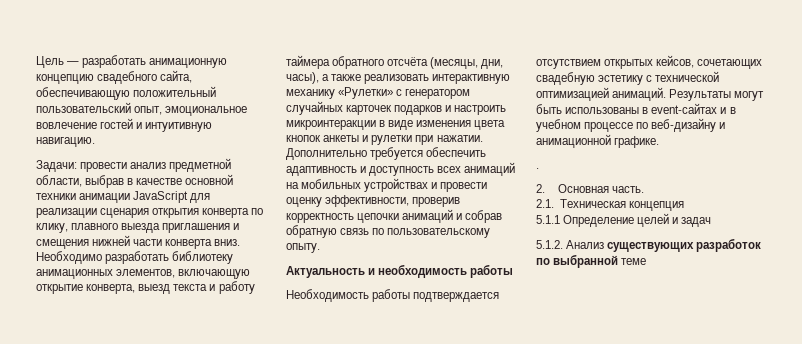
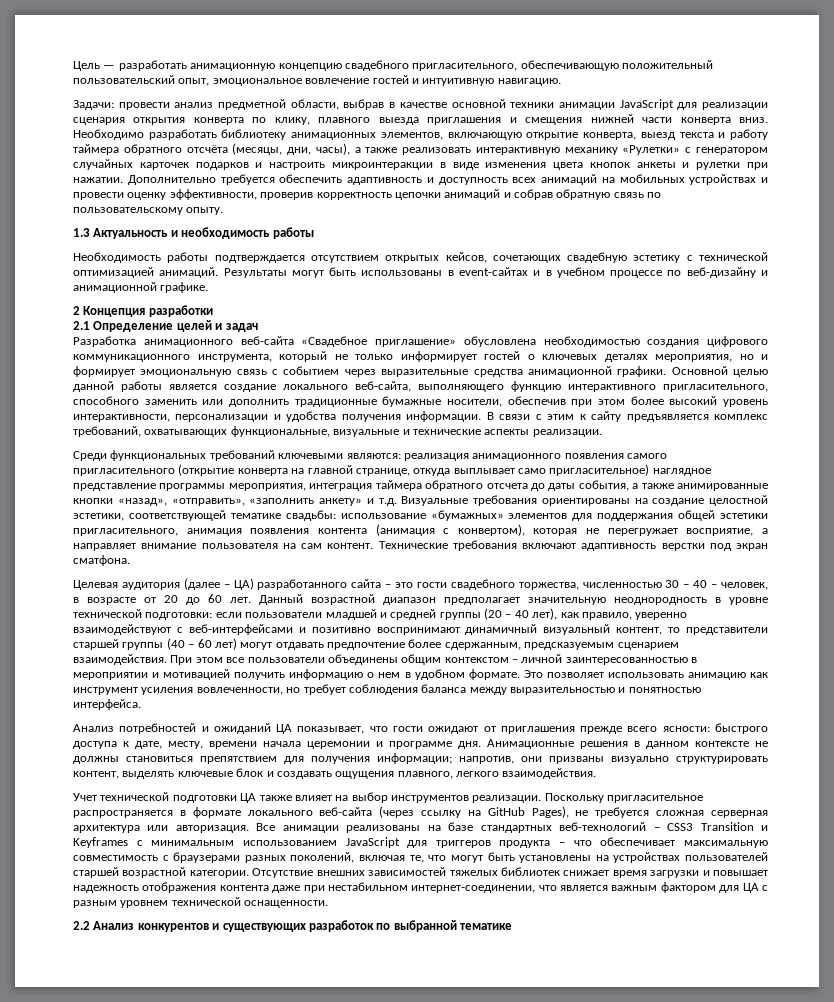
[160,70,193,83] сайта, -> [412,63,518,71] пригласительного,
(320, 248) none -> [73,228,90,237] 1.3
[536,168,539,169] [536,184,644,193] [536,199,684,211] [536,213,712,227] [536,240,605,249] . // 2. Основная часть. // 2.1. Техническая концепция // 5.1.1 Определение целей и задач // 5.1.2. Анализ -> [73,305,213,317] [73,320,258,332] [73,336,768,347] [73,351,768,362] [73,366,769,377] [73,381,768,392] [73,396,768,407] [73,411,768,422] [73,426,602,437] [73,450,667,461] [73,464,711,476] [73,480,768,491] [73,495,768,506] [73,510,768,521] [73,524,768,536] [73,540,768,551] [73,555,130,566] [73,578,768,590] [73,594,768,605] [73,608,688,620] [73,624,768,635] [73,638,679,650] [73,654,698,665] [73,669,768,680] [73,684,701,695] [73,699,141,710] [73,723,769,734] [73,739,768,749] [73,753,768,764] [73,768,597,779] [73,792,704,803] [73,806,768,818] [73,822,768,833] [73,837,768,848] [73,852,769,863] [73,867,768,878] [73,882,768,893] [73,897,329,908] [73,921,220,932] 2 Концепция разработки // 2.1 Определение целей и задач // Разработка анимационного веб-сайта «Свадебное приглашение» обусловлена необходимостью создания цифрового коммуникационного инструмента, который не только информирует гостей о ключевых деталях мероприятия, но и формирует эмоциональную связь с событием через выразительные средства анимационной графики. Основной целью данной работы является создание локального веб-сайта, выполняющего функцию интерактивного пригласительного, способного заменить или дополнить традиционные бумажные носители, обеспечив при этом более высокий уровень интерактивности, персонализации и удобства получения информации. В связи с этим к сайту предъявляется комплекс требований, охватывающих функциональные, визуальные и технические аспекты реализации. // Среди функциональных требований ключевыми являются: реализация анимационного появления самого пригласительного (открытие конверта на главной странице, откуда выплывает само пригласительное) наглядное представление программы мероприятия, интеграция таймера обратного отсчета до даты события, а также анимированные кнопки «назад», «отправить», «заполнить анкету» и т.д. Визуальные требования ориентированы на создание целостной эстетики, соответствующей тематике свадьбы: использование «бумажных» элементов для поддержания общей эстетики пригласительного, анимация появления контента (анимация с конвертом), которая не перегружает восприятие, а направляет внимание пользователя на сам контент. Технические требования включают адаптивность верстки под экран сматфона. // Целевая аудитория (далее – ЦА) разработанного сайта – это гости свадебного торжества, численностью 30 – 40 – человек, в возрасте от 20 до 60 лет. Данный возрастной диапазон предполагает значительную неоднородность в уровне технической подготовки: если пользователи младшей и средней группы (20 – 40 лет), как правило, уверенно взаимодействуют с веб-интерфейсами и позитивно воспринимают динамичный визуальный контент, то представители старшей группы (40 – 60 лет) могут отдавать предпочтение более сдержанным, предсказуемым сценарием взаимодействия. При этом все пользователи объединены общим контекстом – личной заинтересованностью в мероприятии и мотивацией получить информацию о нем в удобном формате. Это позволяет использовать анимацию как инструмент усиления вовлеченности, но требует соблюдения баланса между выразительностью и понятностью интерфейса. // Анализ потребностей и ожиданий ЦА показывает, что гости ожидают от приглашения прежде всего ясности: быстрого доступа к дате, месту, времени начала церемонии и программе дня. Анимационные решения в данном контексте не должны становиться препятствием для получения информации; напротив, они призваны визуально структурировать контент, выделять ключевые блок и создавать ощущения плавного, легкого взаимодействия. // Учет технической подготовки ЦА также влияет на выбор инструментов реализации. Поскольку пригласительное распространяется в формате локального веб-сайта (через ссылку на GitHub Pages), не требуется сложная серверная архитектура или авторизация. Все анимации реализованы на базе стандартных веб-технологий – CSS3 Transition и Keyframes с минимальным использованием JavaScript для триггеров продукта – что обеспечивает максимальную совместимость с браузерами разных поколений, включая те, что могут быть установлены на устройствах пользователей старшей возрастной категории. Отсутствие внешних зависимостей тяжелых библиотек снижает время загрузки и повышает надежность отображения контента даже при нестабильном интернет-соединении, что является важным фактором для ЦА с разным уровнем технической оснащенности. // 2.2 Анализ конкурентов и
[621,258,647,265] теме -> [460,923,512,930] тематике

